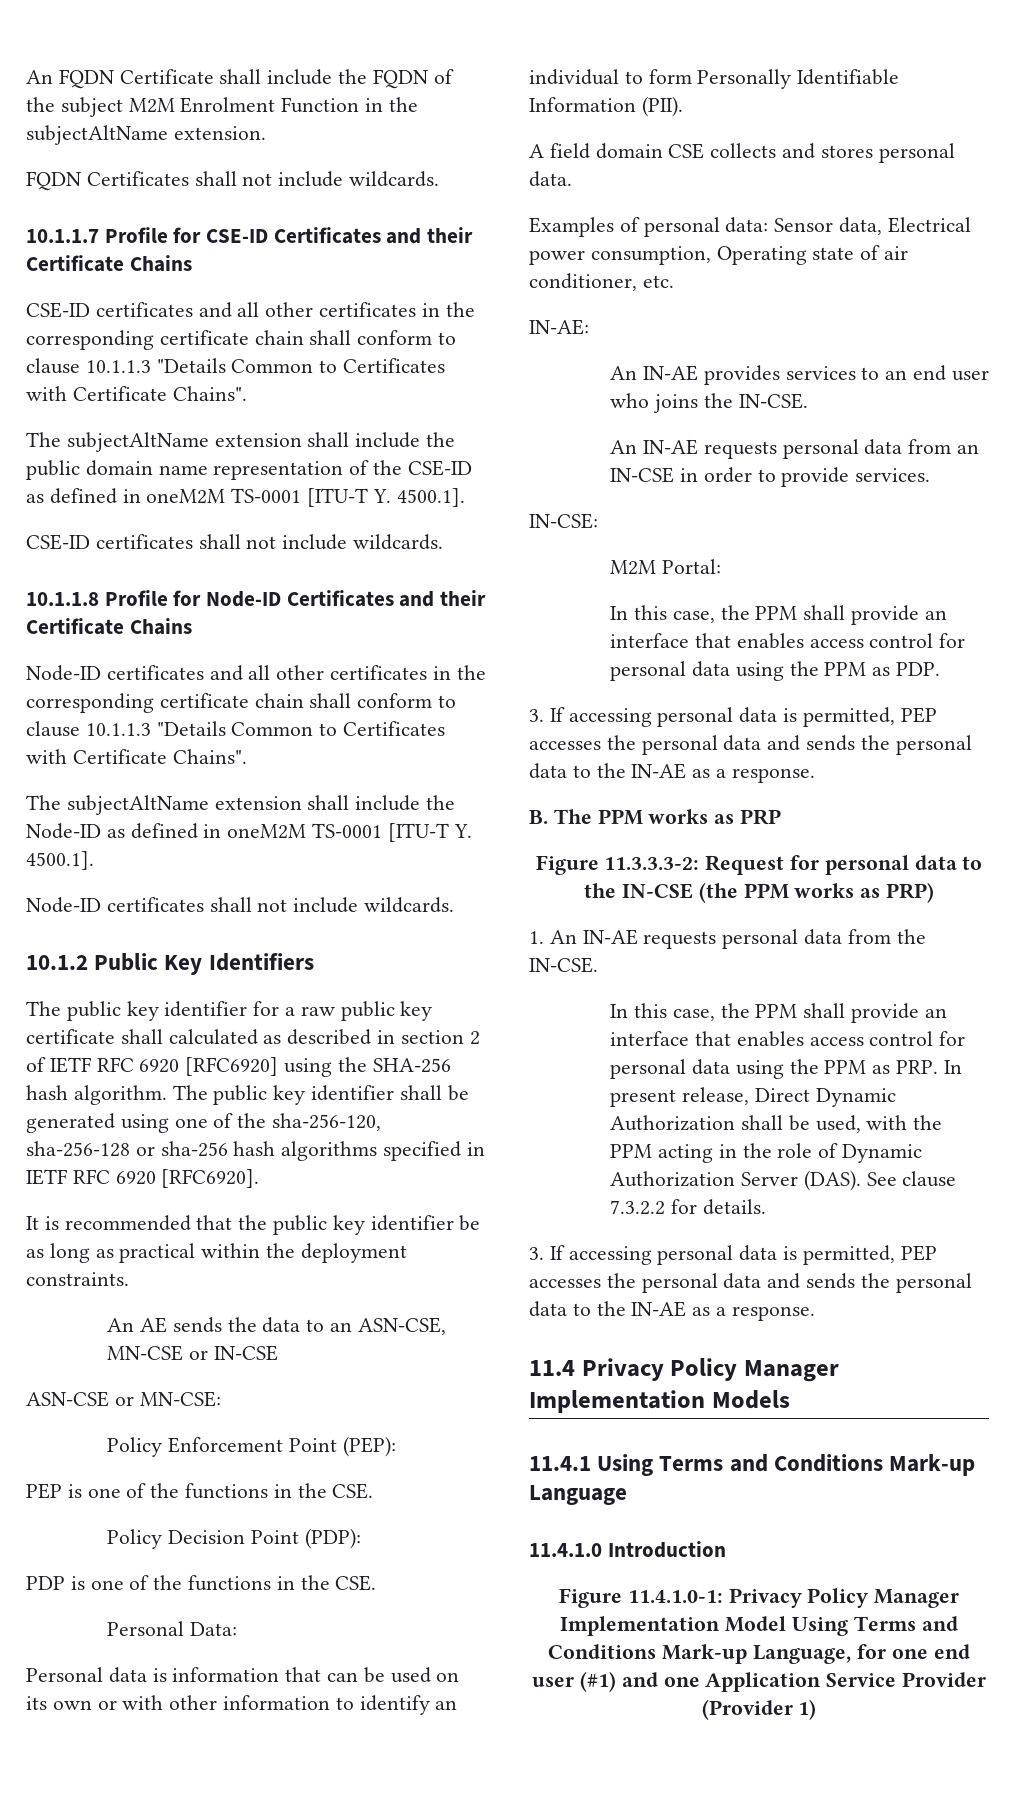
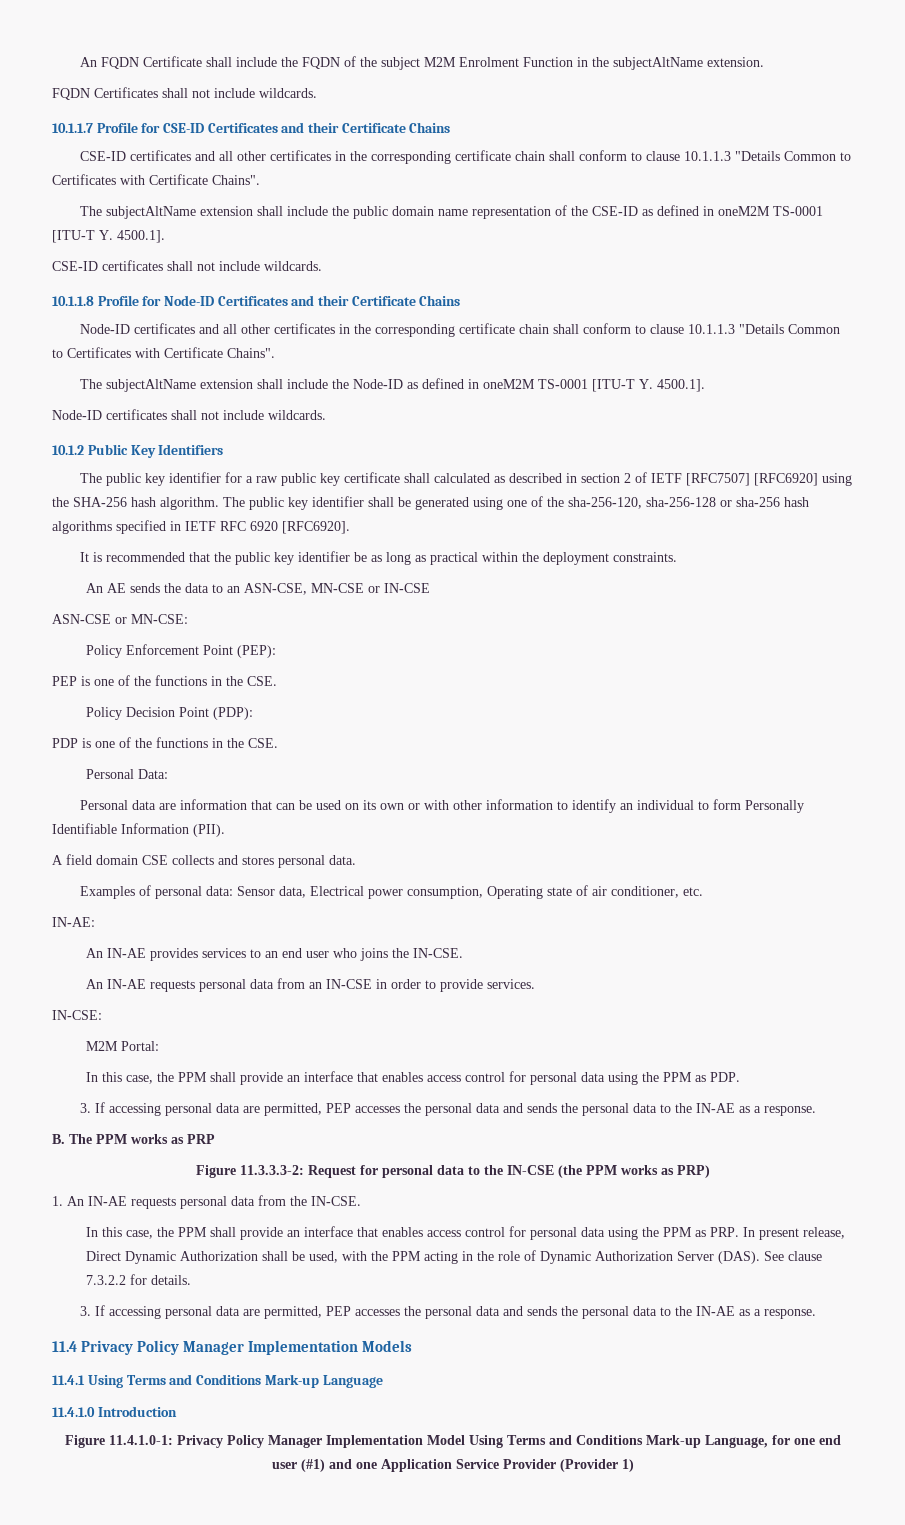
[96,1057,180,1073] RFC 6920 -> [686,473,751,486] [RFC7507]
[152,1668,167,1682] is -> [159,803,177,810] are
[783,708,798,722] is -> [243,1106,261,1113] are
[783,1246,798,1260] is -> [243,1309,261,1316] are

